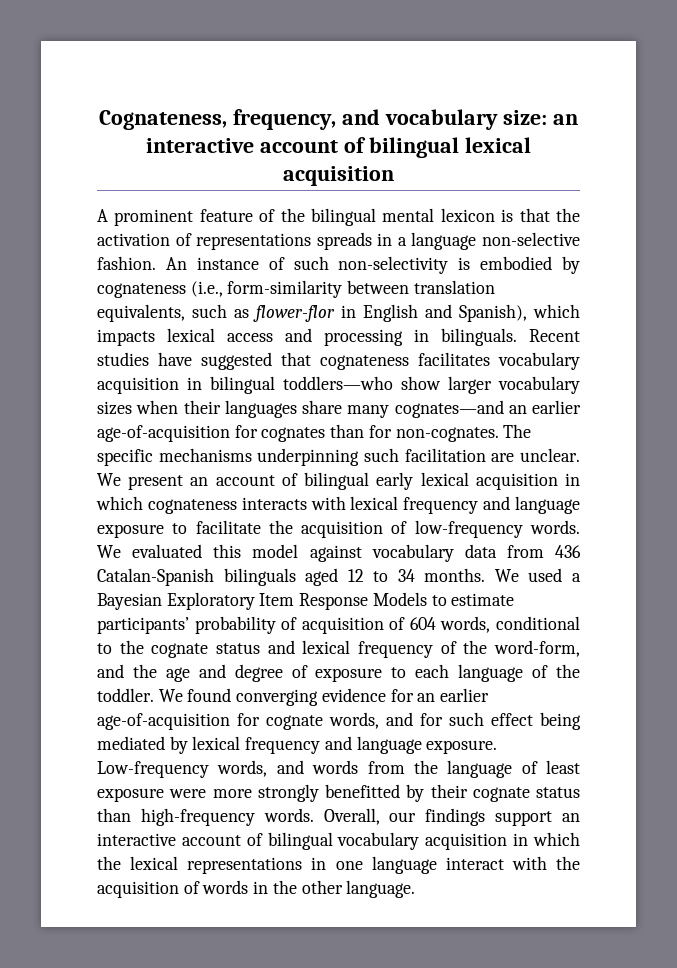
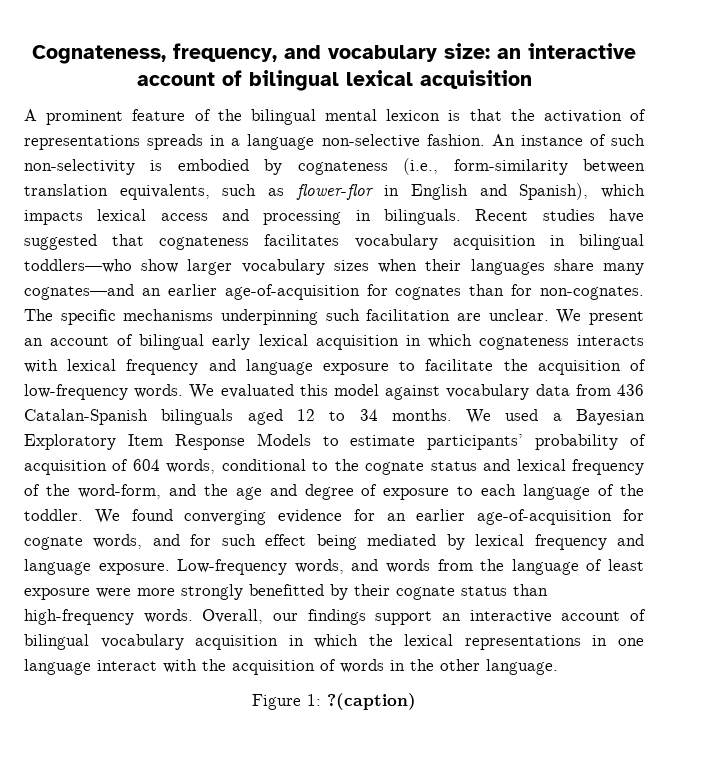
(416, 889) none -> [252,693,416,710] // Figure 1: ?(caption)

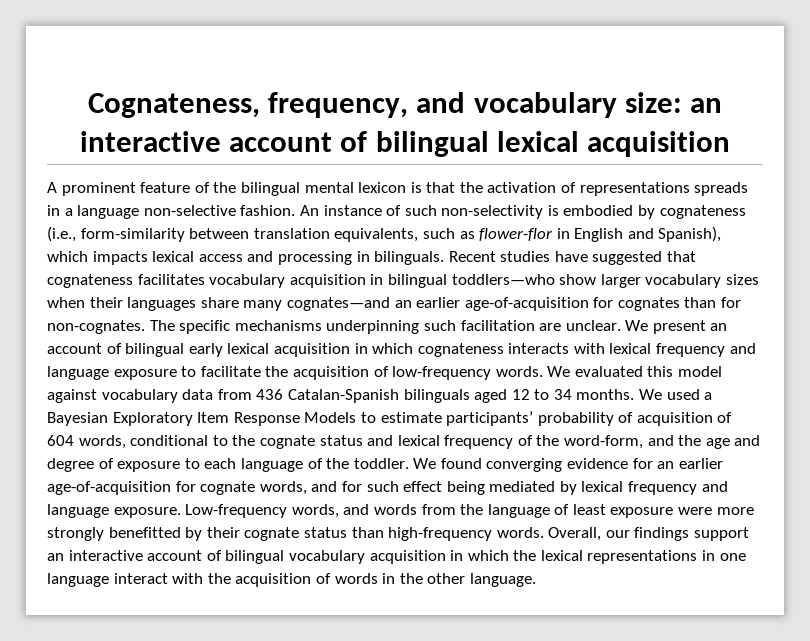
[252,693,416,710] // Figure 1: ?(caption) -> (536, 580) none

